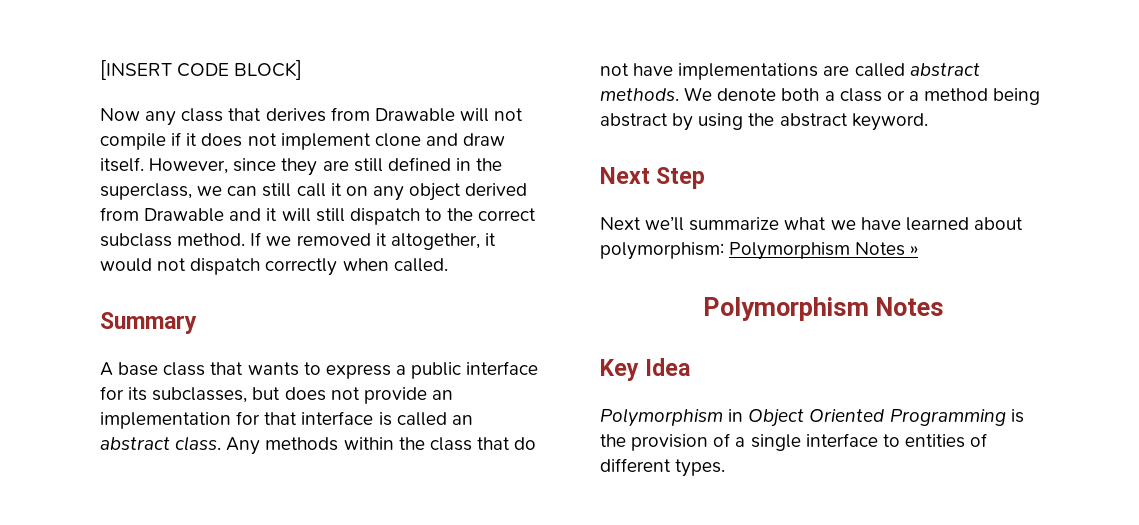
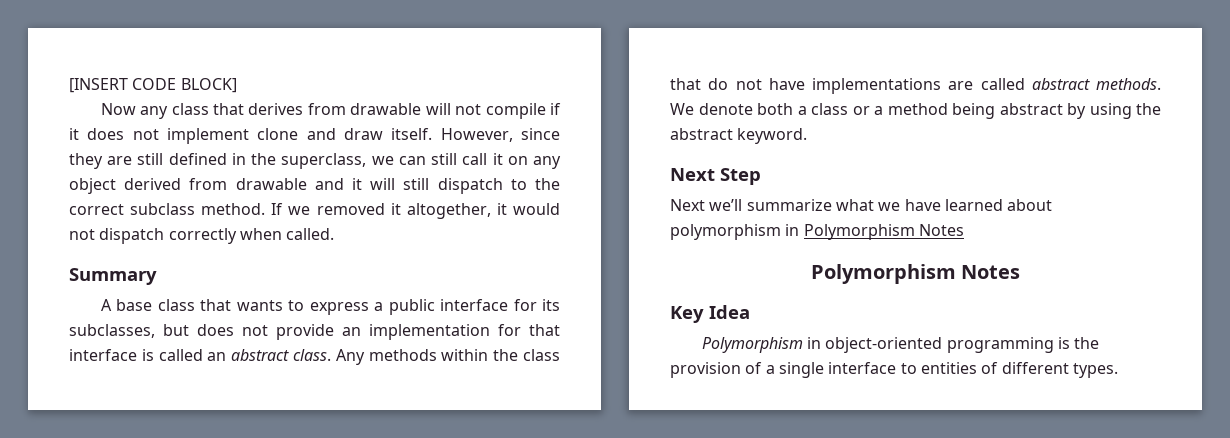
[374,108,455,122] Drawable -> [350,103,422,115] drawable
[144,208,225,222] Drawable -> [235,178,307,190] drawable
[600,242,919,260] polymorphism: Polymorphism Notes » -> [670,224,964,240] polymorphism in Polymorphism Notes
[748,409,1006,427] Object Oriented Programming -> [825,337,1054,353] object-oriented programming

